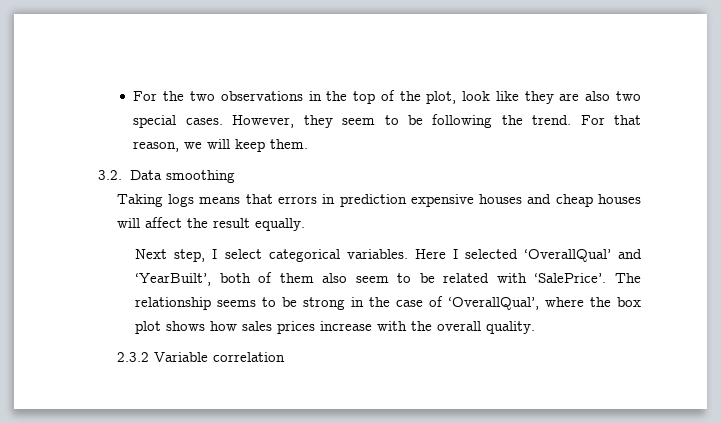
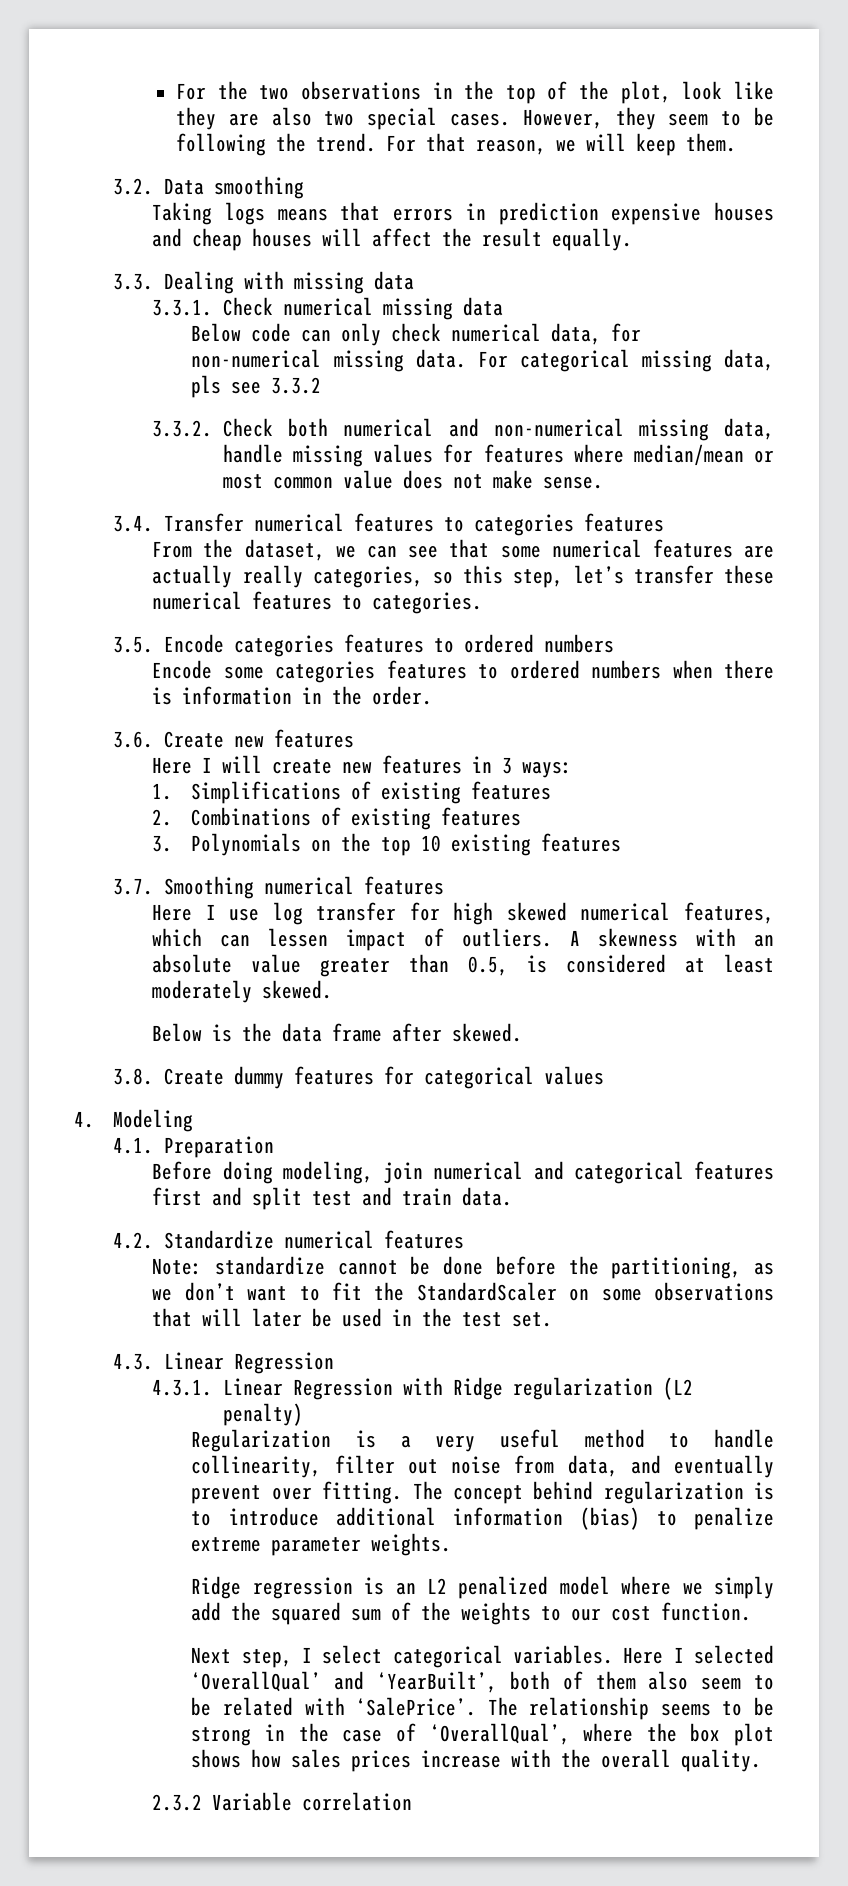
(305, 224) none -> [113,271,414,294] [152,297,504,320] [191,323,642,346] [191,349,774,372] [191,375,322,398] [152,418,774,441] [223,444,774,467] [223,470,604,489] [113,513,664,536] [152,539,774,561] [152,565,774,588] [152,591,483,614] [113,634,614,657] [152,660,774,683] [152,686,433,705] [113,729,354,748] [152,755,573,778] [152,781,552,804] [152,807,522,830] [152,833,622,856] [113,876,444,899] [152,902,774,925] [152,928,775,951] [152,954,774,977] [152,980,333,1003] [152,1023,523,1042] [113,1066,604,1089] [74,1109,194,1132] [113,1136,274,1158] [152,1161,775,1184] [152,1187,513,1210] [113,1230,464,1249] [152,1256,774,1279] [152,1282,774,1301] [152,1308,553,1327] [113,1352,334,1374] [152,1377,694,1400] [223,1403,304,1426] [191,1429,775,1452] [191,1455,774,1478] [191,1481,774,1504] [191,1507,774,1530] [191,1533,452,1556] [191,1576,774,1599] [191,1602,752,1625] // 3.3. Dealing with missing data // 3.3.1. Check numerical missing data // Below code can only check numerical data, for non-numerical missing data. For categorical missing data, pls see 3.3.2 // 3.3.2. Check both numerical and non-numerical missing data, handle missing values for features where median/mean or most common value does not make sense. // 3.4. Transfer numerical features to categories features // From the dataset, we can see that some numerical features are actually really categories, so this step, let’s transfer these numerical features to categories. // 3.5. Encode categories features to ordered numbers // Encode some categories features to ordered numbers when there is information in the order. // 3.6. Create new features // Here I will create new features in 3 ways: // 1. Simplifications of existing features // 2. Combinations of existing features // 3. Polynomials on the top 10 existing features // 3.7. Smoothing numerical features // Here I use log transfer for high skewed numerical features, which can lessen impact of outliers. A skewness with an absolute value greater than 0.5, is considered at least moderately skewed. // Below is the data frame after skewed. // 3.8. Create dummy features for categorical values // 4. Modeling // 4.1. Preparation // Before doing modeling, join numerical and categorical features first and split test and train data. // 4.2. Standardize numerical features // Note: standardize cannot be done before the partitioning, as we don’t want to fit the StandardScaler on some observations that will later be used in the test set. // 4.3. Linear Regression // 4.3.1. Linear Regression with Ridge regularization (L2 penalty) // Regularization is a very useful method to handle collinearity, filter out noise from data, and eventually prevent over fitting. The concept behind regularization is to introduce additional information (bias) to penalize extreme parameter weights. // Ridge regression is an L2 penalized model where we simply add the squared sum of the weights to our cost function.

